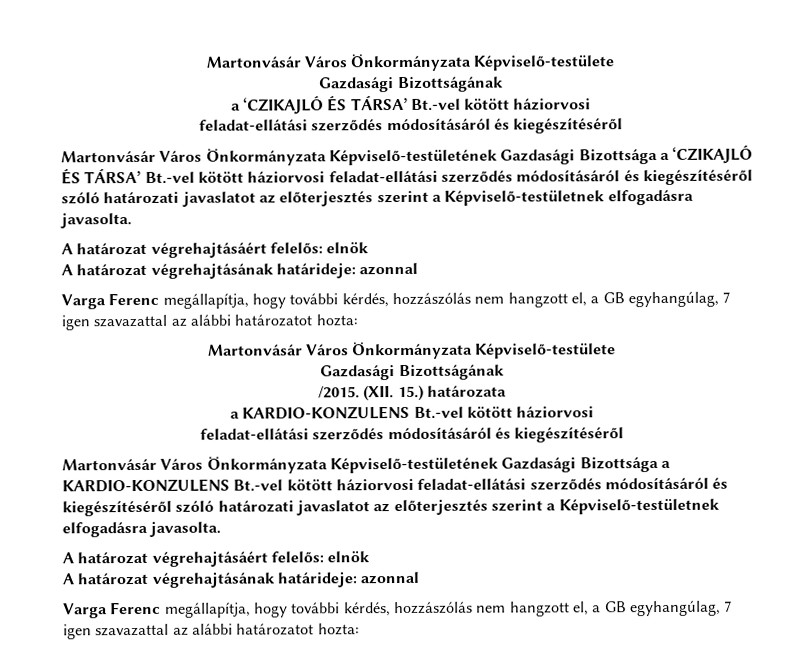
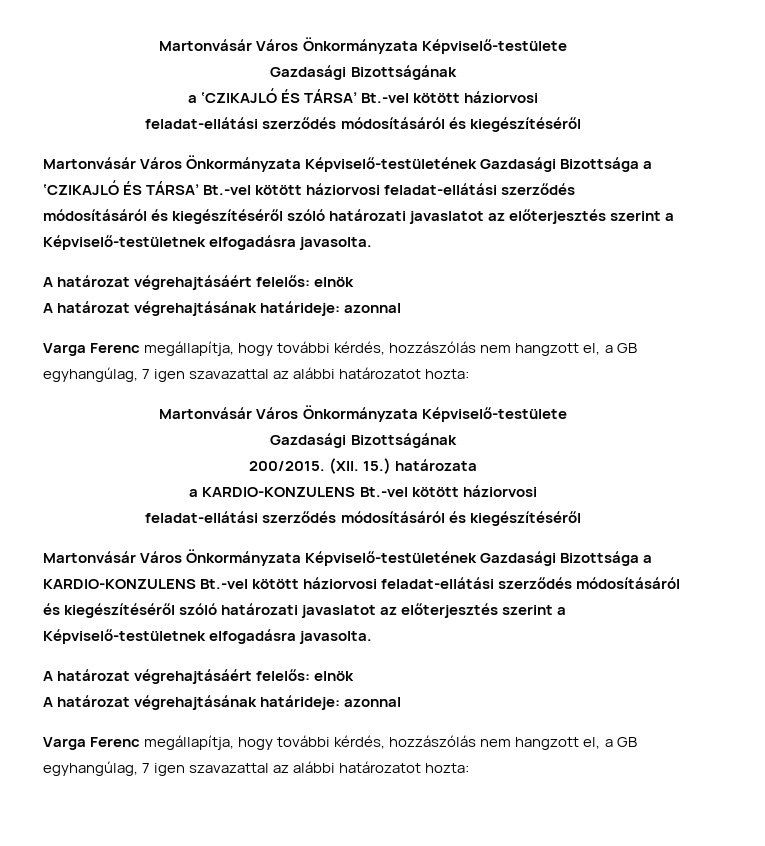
[318,386,361,399] /2015. -> [248,461,325,471] 200/2015.

